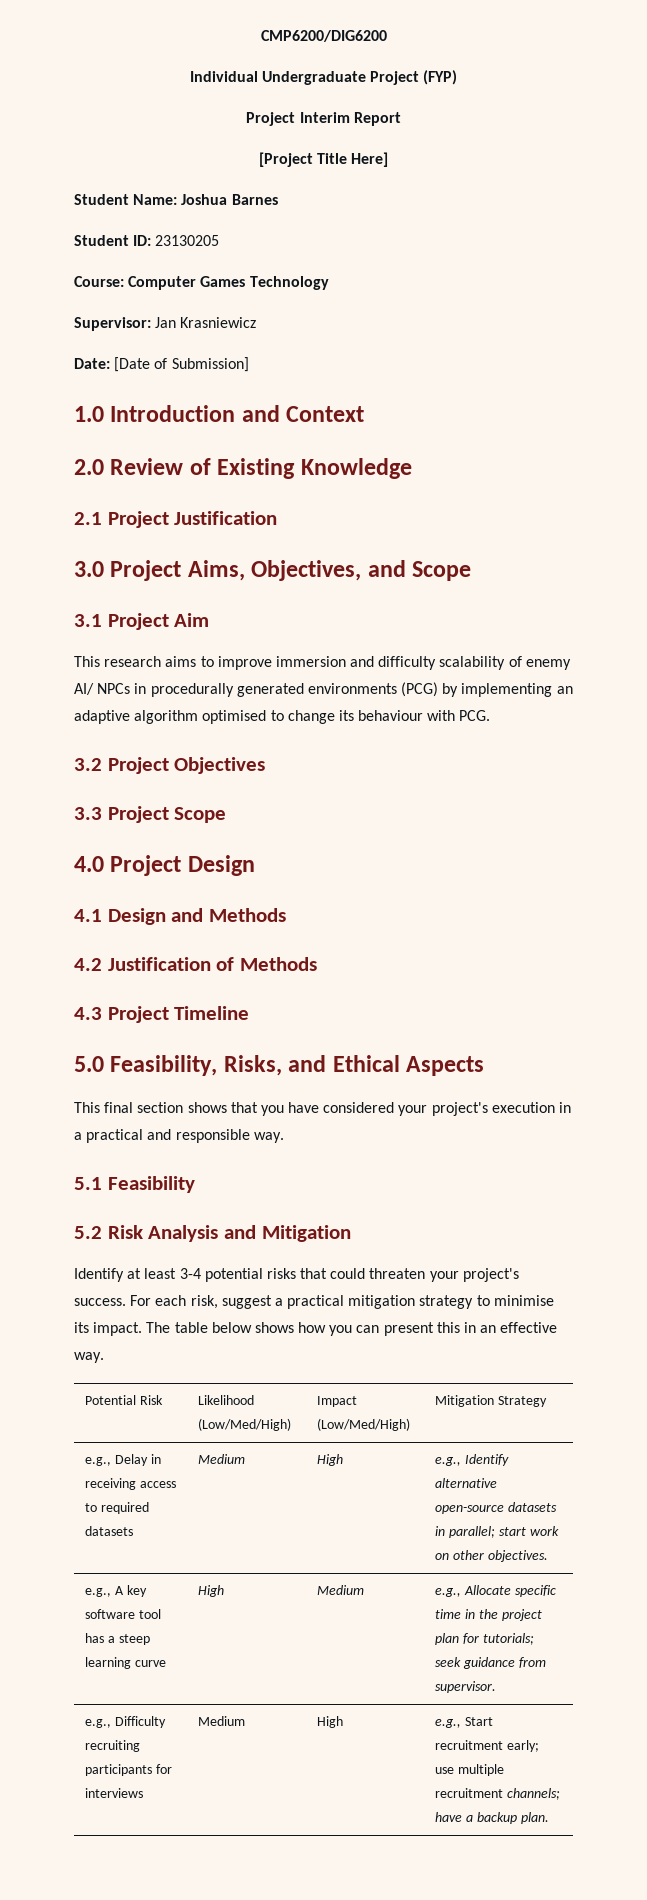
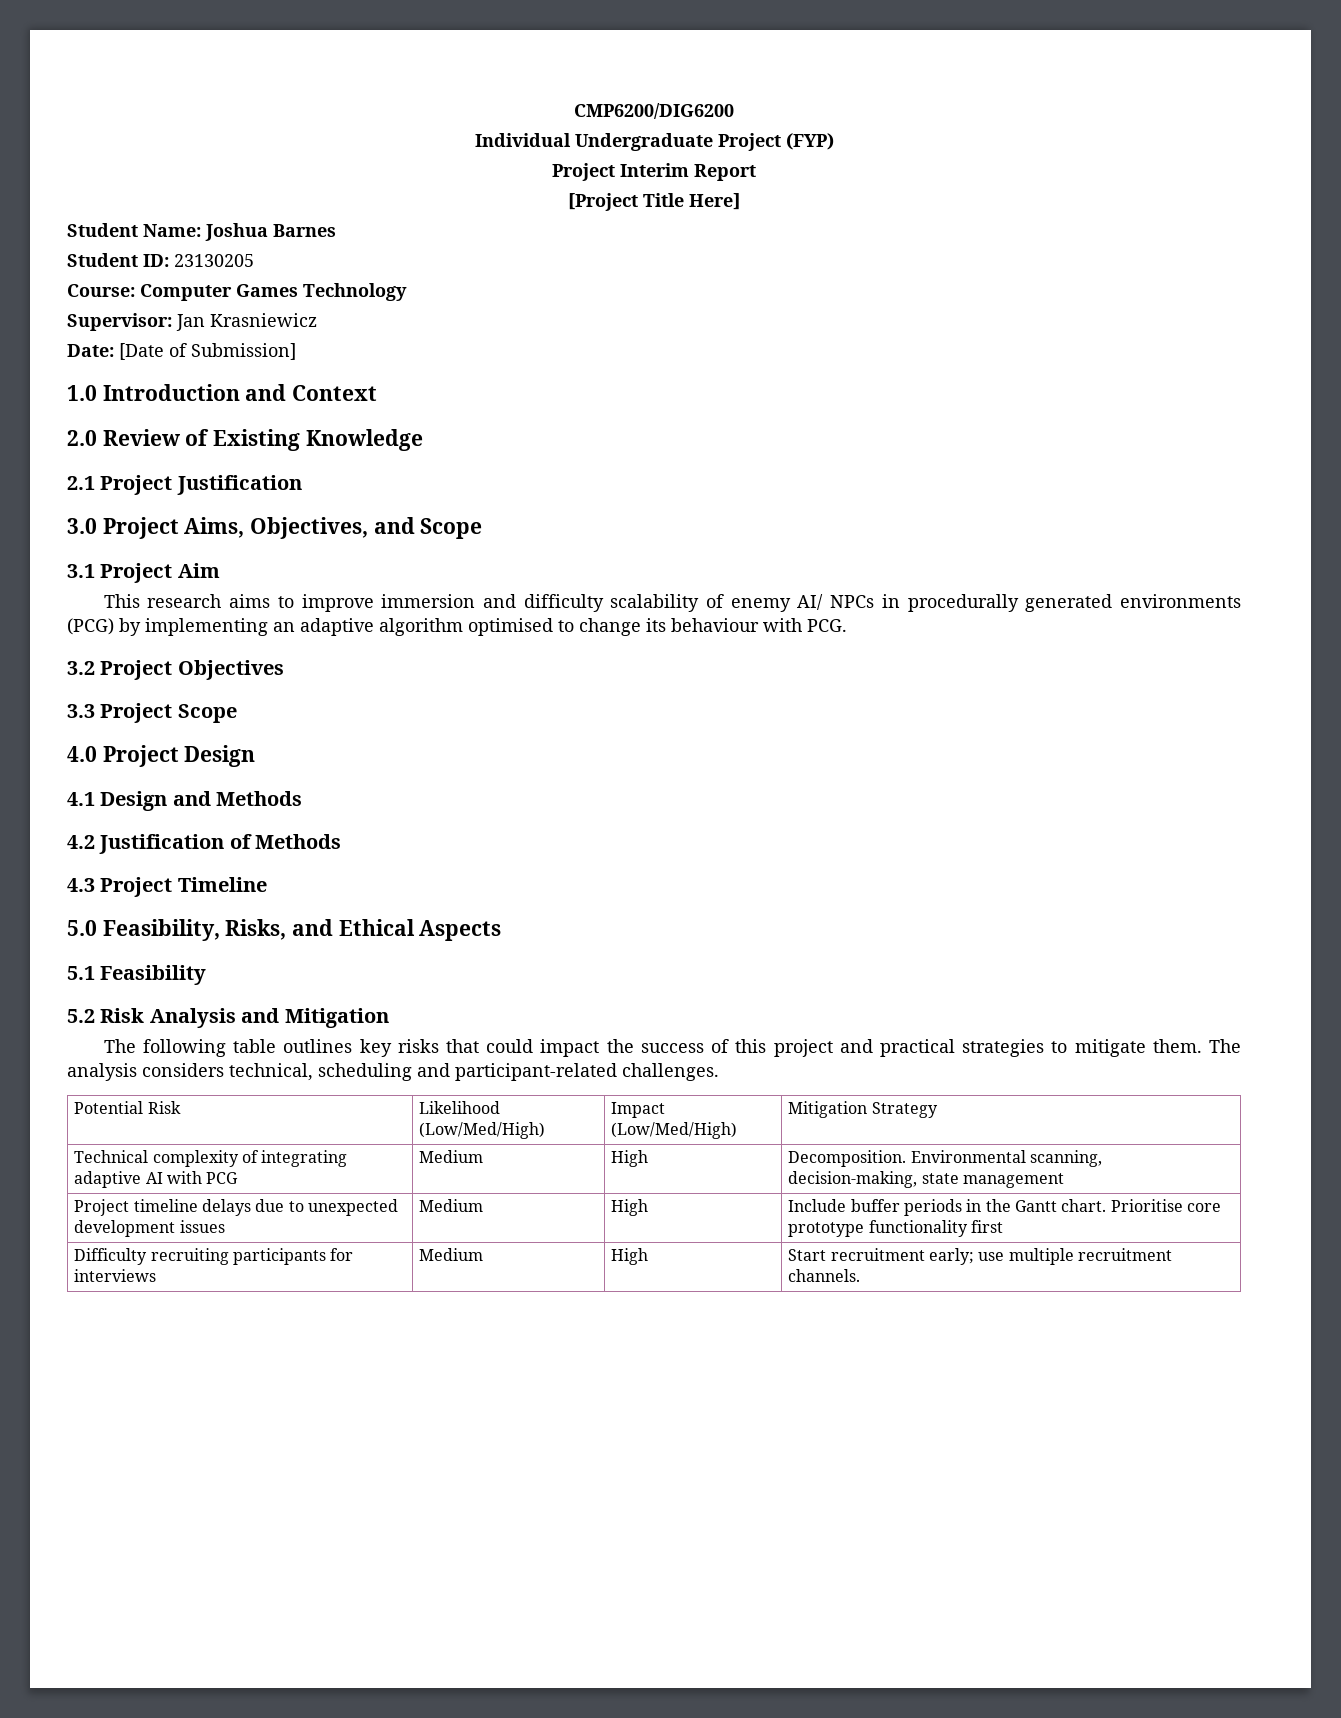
[74,1102,572,1116] [74,1129,284,1143] // This final section shows that you have considered your project's execution in a practical and responsible way. -> (502, 930) none
[74,1268,519,1282] [74,1295,554,1309] [74,1322,558,1336] [74,1352,104,1363] Identify at least 3-4 potential risks that could threaten your project's success. For each risk, suggest a practical mitigation strategy to minimise its impact. The table below shows how you can present this in an effective way. -> [103,1039,1241,1057] [67,1063,719,1081] The following table outlines key risks that could impact the success of this project and practical strategies to mitigate them. The analysis considers technical, scheduling and participant-related challenges.
[85,1454,161,1466] [85,1478,177,1490] [85,1502,150,1514] [85,1526,134,1536] [198,1454,246,1464] [317,1454,344,1466] [435,1454,510,1466] [435,1478,498,1488] [435,1502,558,1514] [435,1526,559,1538] [435,1550,548,1562] [85,1585,147,1597] [85,1609,162,1619] [85,1633,150,1645] [85,1657,167,1669] [198,1585,225,1597] [317,1585,365,1595] [435,1585,556,1597] [435,1609,542,1621] [435,1633,534,1645] [435,1657,546,1669] [435,1681,497,1693] [85,1719,112,1728] e.g., Delay in receiving access to required datasets | Medium | High | e.g., Identify alternative open-source datasets in parallel; start work on other objectives. // e.g., A key software tool has a steep learning curve | High | Medium | e.g., Allocate specific time in the project plan for tutorials; seek guidance from supervisor. // e.g., -> [74,1150,348,1167] [74,1171,239,1188] [419,1150,484,1163] [611,1150,649,1167] [788,1150,1102,1167] [788,1171,1064,1188] [74,1199,398,1216] [74,1220,225,1237] [419,1199,484,1212] [611,1199,649,1216] [788,1199,1221,1216] [788,1220,1003,1237] Technical complexity of integrating adaptive AI with PCG | Medium | High | Decomposition. Environmental scanning, decision-making, state management // Project timeline delays due to unexpected development issues | Medium | High | Include buffer periods in the Gantt chart. Prioritise core prototype functionality first //
[435,1719,462,1728] e.g., -> (649, 1256) none
[507,1788,561,1800] [435,1812,549,1824] channels; have a backup plan. -> [788,1269,861,1282] channels.

